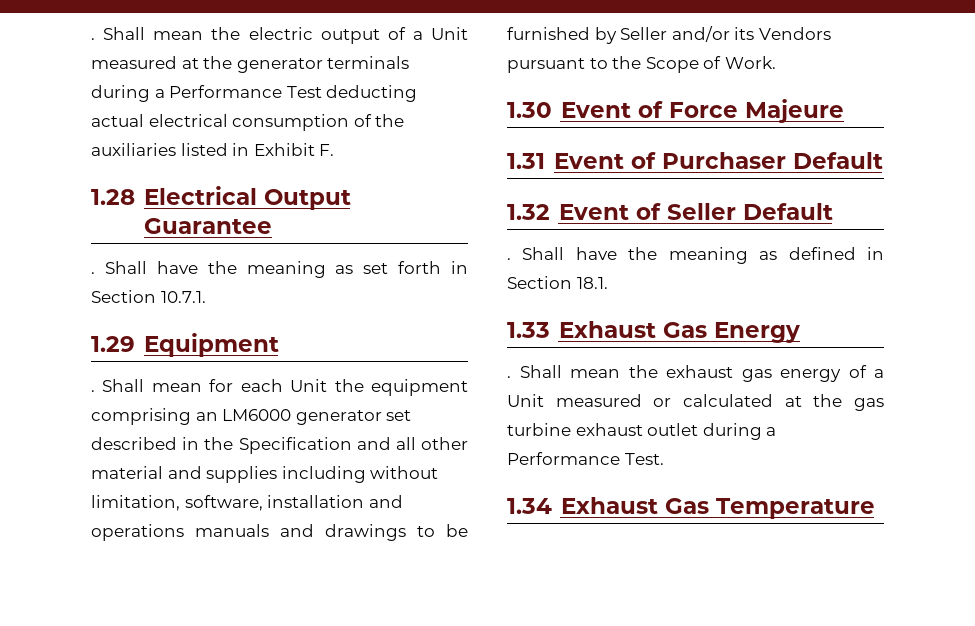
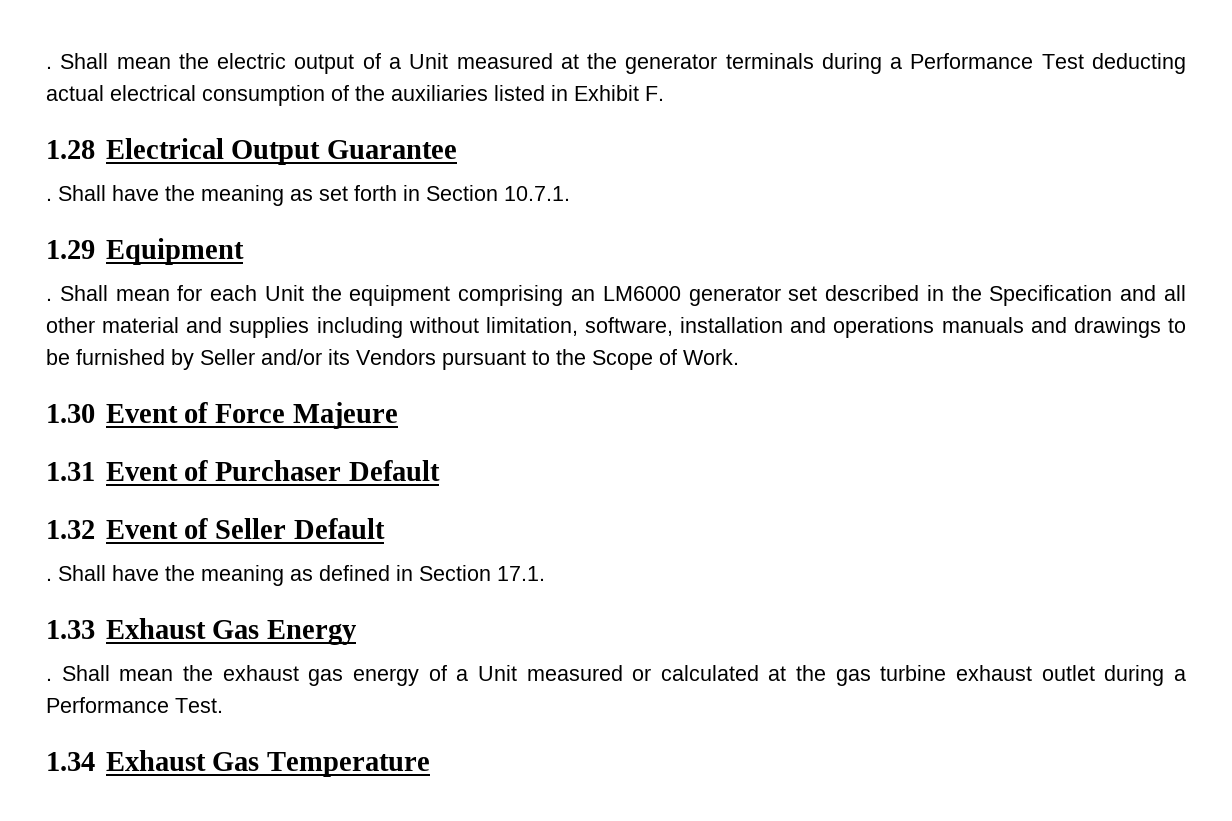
[576,277,608,289] 18.1. -> [497,566,545,581] 17.1.

